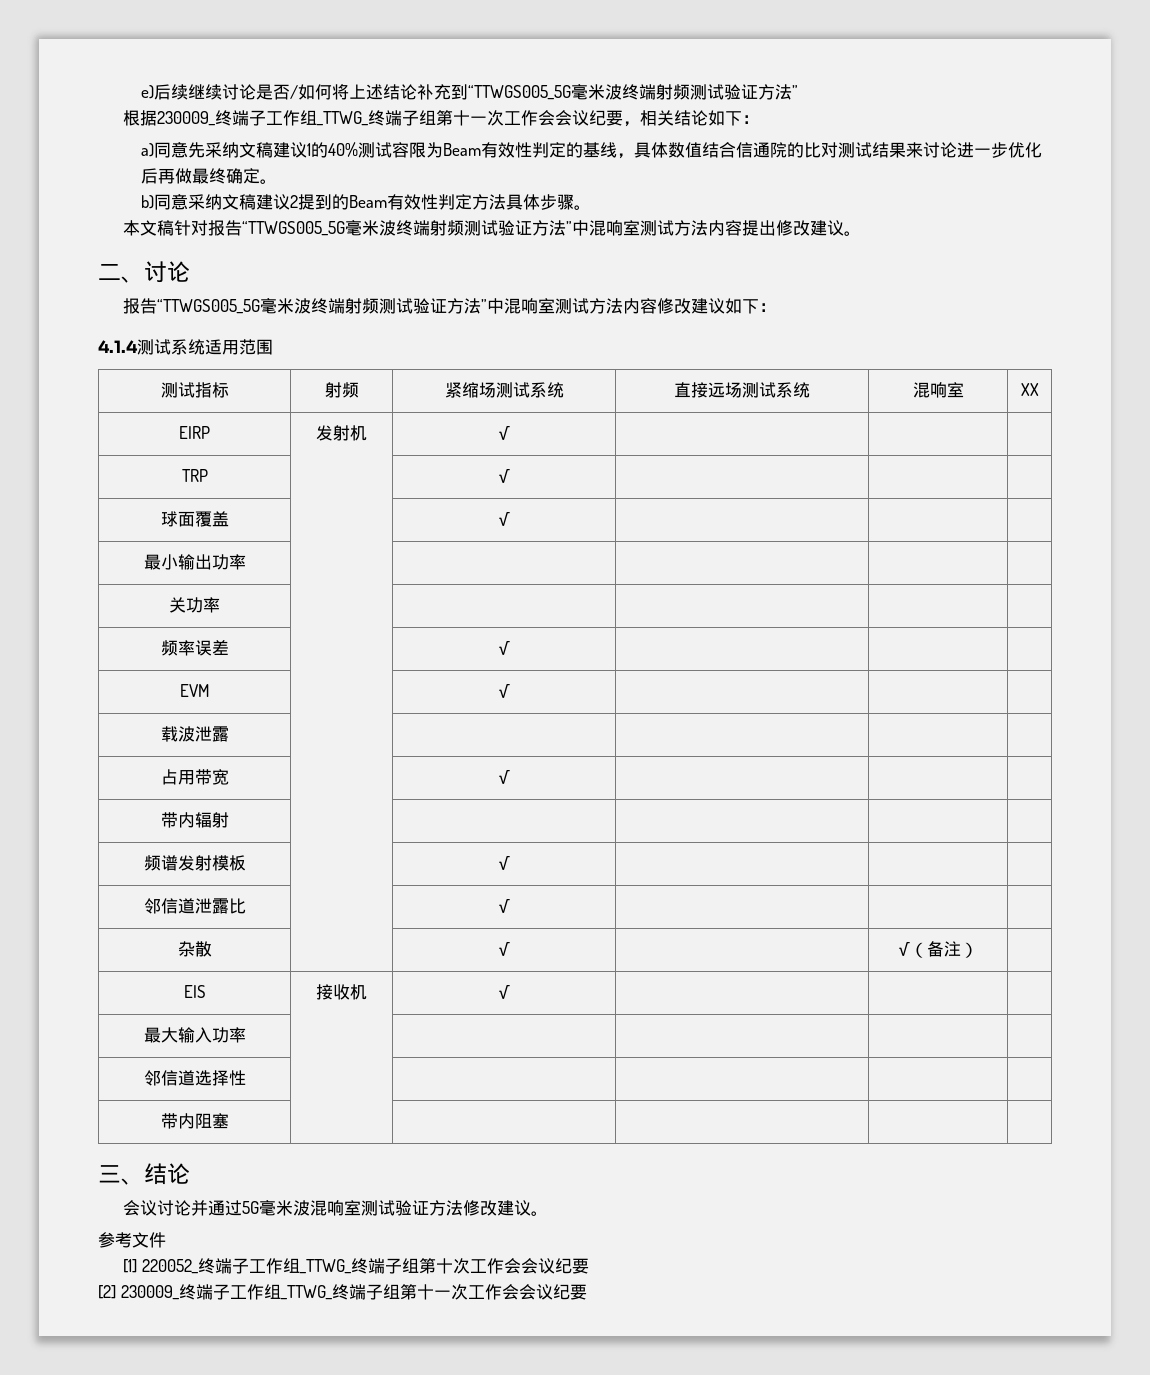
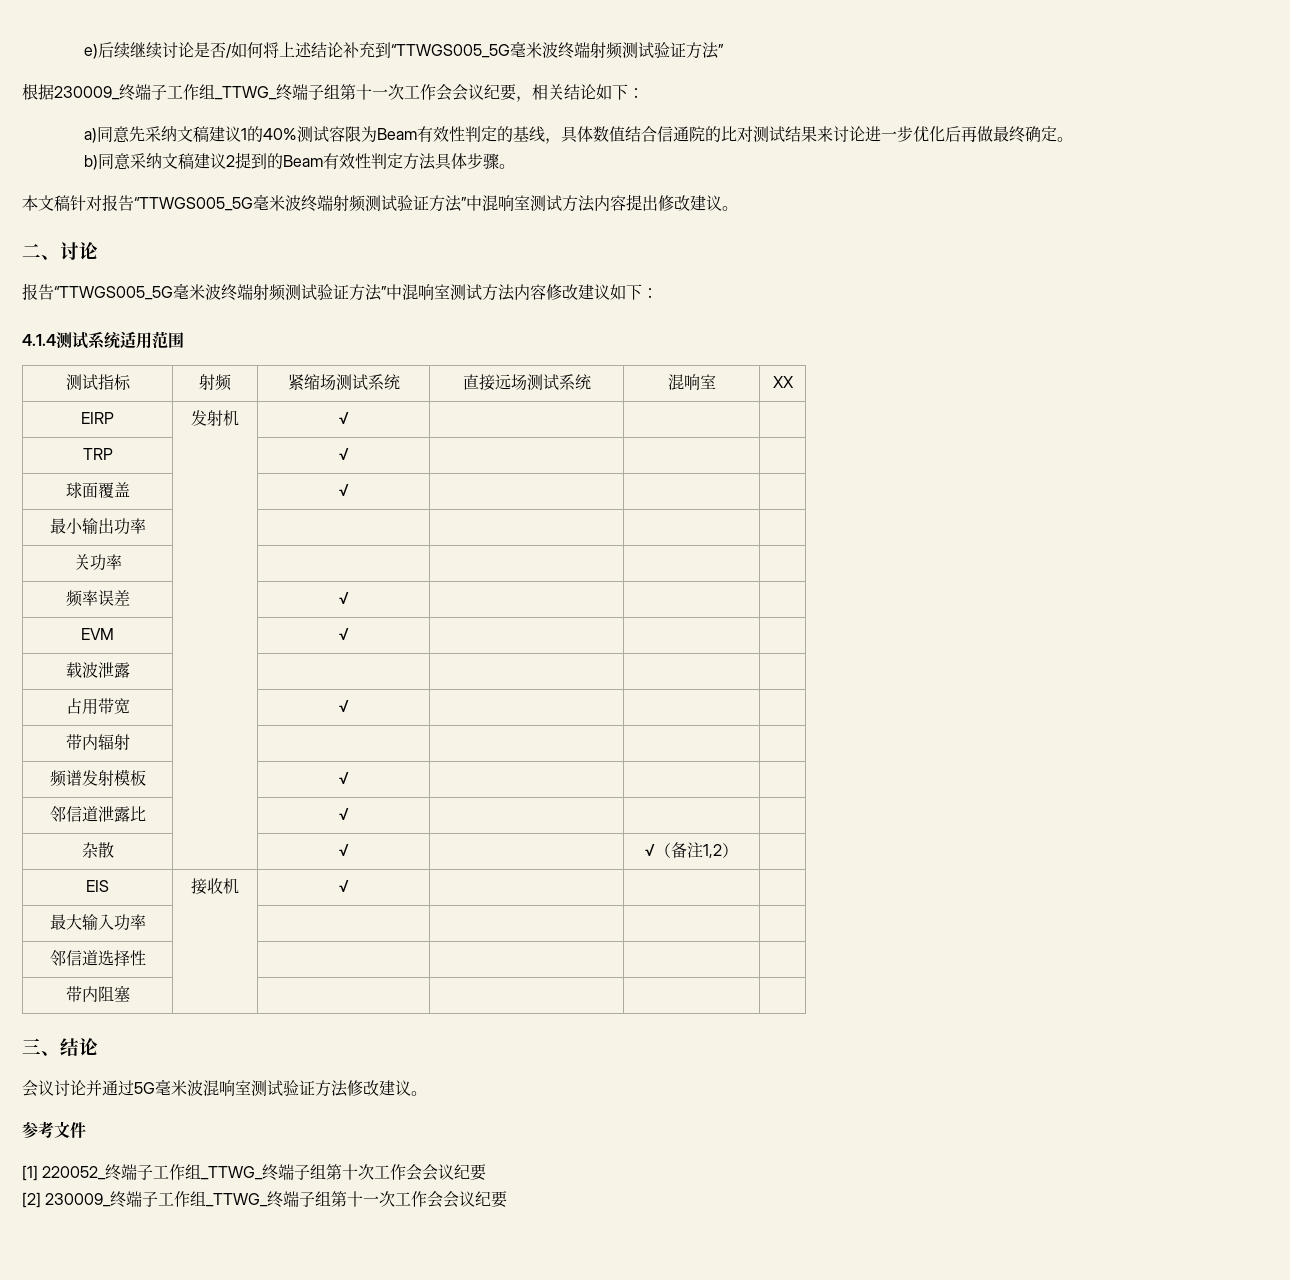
(961, 949) none -> [703,844,722,858] 1,2

